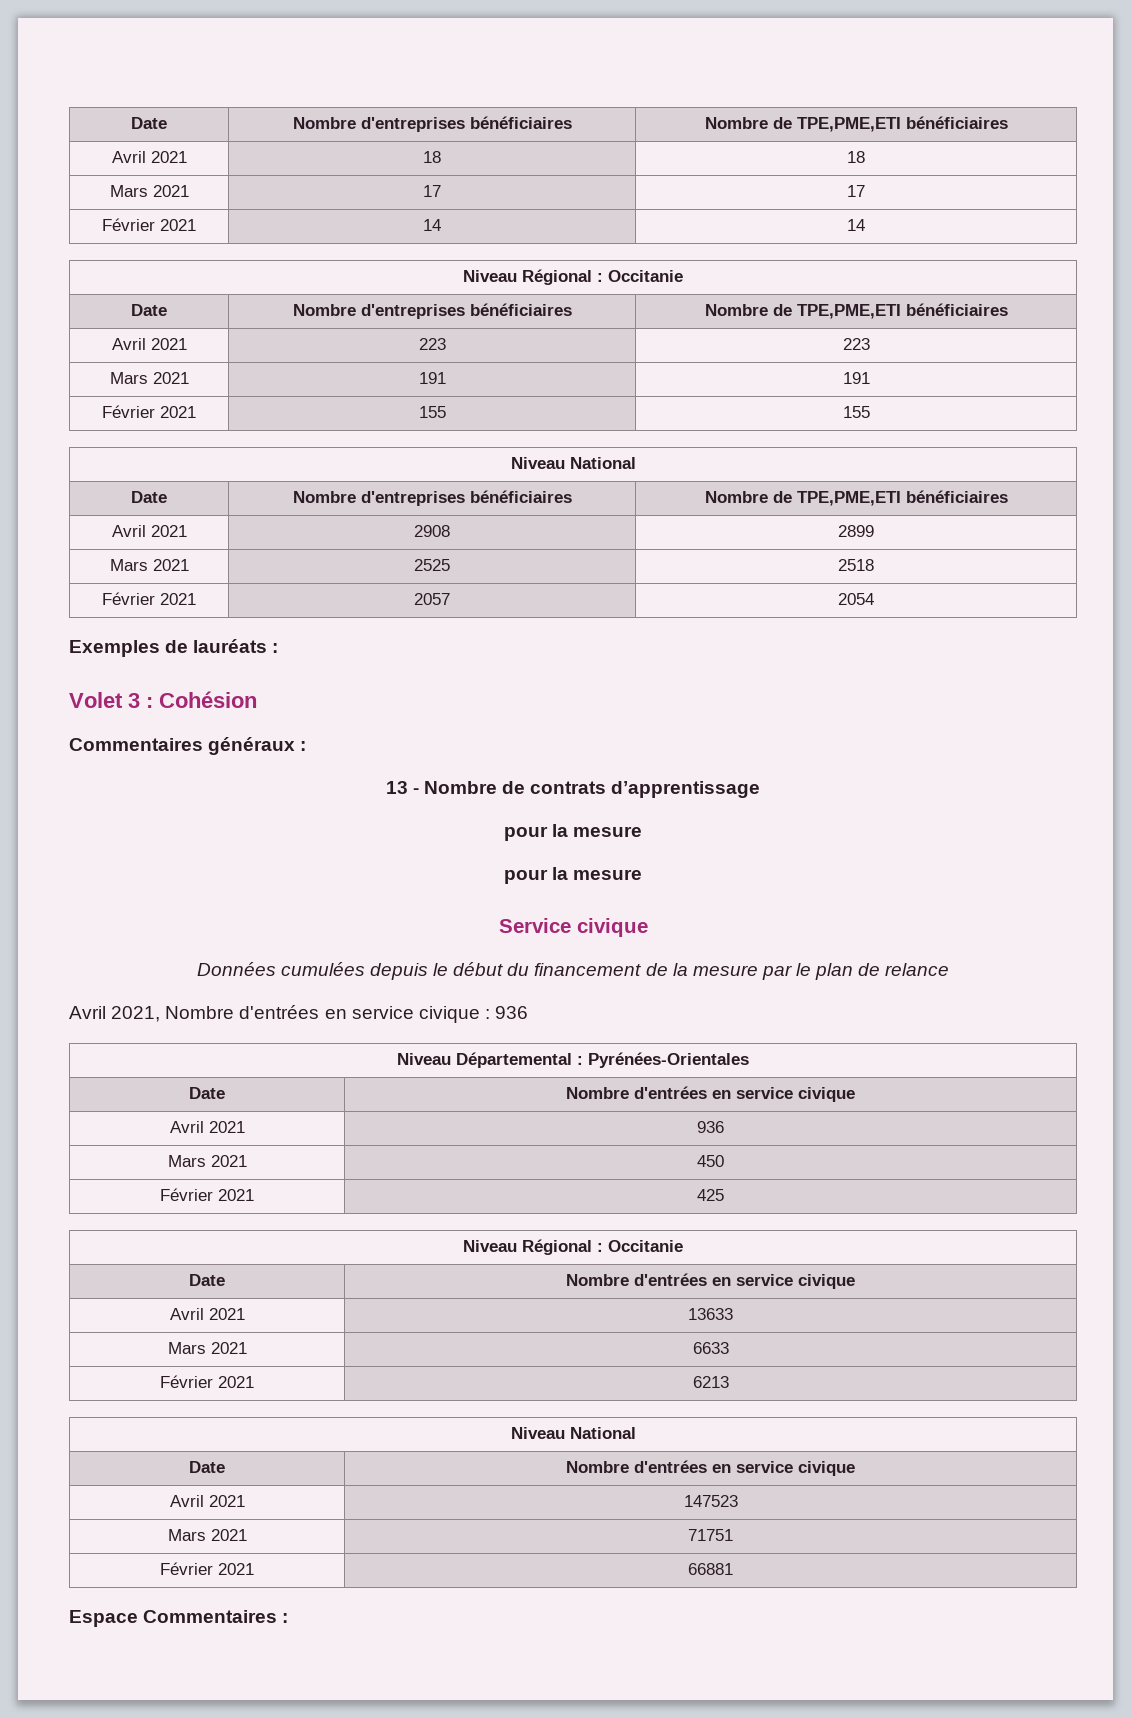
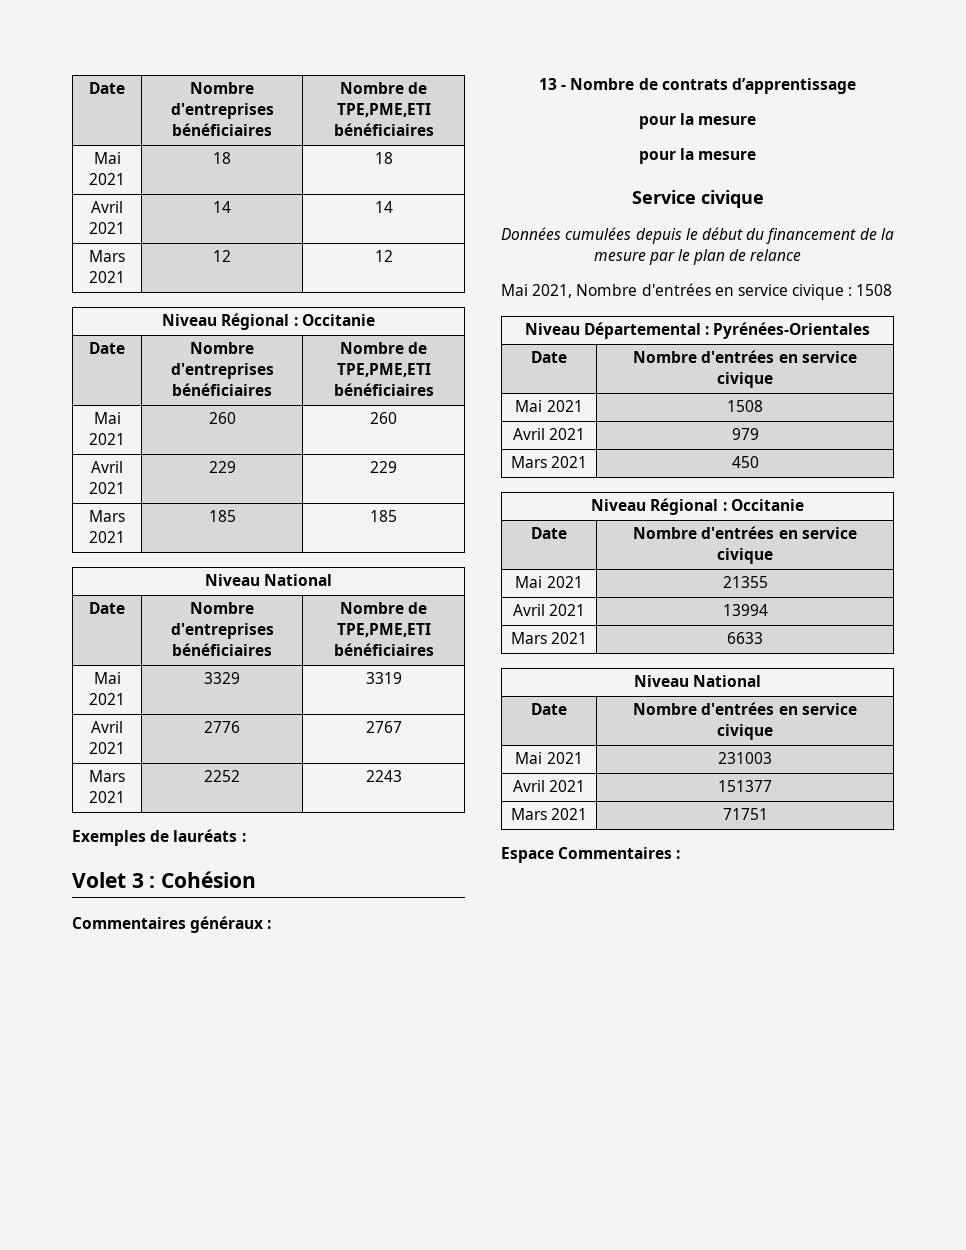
[131,117,167,129] [292,116,572,132] [704,116,1008,132] [111,151,146,163] Date | Nombre d'entreprises bénéficiaires | Nombre de TPE,PME,ETI bénéficiaires // Avril -> [89,82,125,94] [190,82,254,94] [170,103,274,119] [172,123,272,136] [339,82,428,94] [336,103,431,117] [333,123,434,136] [93,152,121,164] Date | Nombre d'entreprises bénéficiaires | Nombre de TPE,PME,ETI bénéficiaires // Mai
[109,185,189,197] [423,185,441,197] [847,185,865,197] [102,218,155,231] Mars 2021 | 17 | 17 // Février -> [91,201,123,213] Avril
(865, 225) none -> [89,250,125,262] [89,271,125,283] [213,250,231,262] [374,250,393,262] // Mars 2021 | 12 | 12
[111,338,187,350] [418,338,446,350] [842,338,870,350] [109,372,189,384] [418,372,446,384] [842,372,870,384] [102,405,196,418] [418,406,446,418] [842,406,870,418] // Avril 2021 | 223 | 223 // Mars 2021 | 191 | 191 // Février 2021 | 155 | 155 -> [93,412,121,424] [89,433,125,445] [208,412,236,424] [370,412,397,424] [91,461,123,473] [89,482,125,494] [208,461,236,473] [370,461,397,473] [89,510,125,522] [89,531,125,543] [208,510,236,522] [370,510,397,522] // Mai 2021 | 260 | 260 // Avril 2021 | 229 | 229 // Mars 2021 | 185 | 185
[111,525,187,537] [414,525,450,537] [838,525,874,537] [109,559,189,571] [414,559,450,571] [838,559,874,571] [102,592,196,605] [414,593,450,605] [838,593,874,605] // Avril 2021 | 2908 | 2899 // Mars 2021 | 2525 | 2518 // Février 2021 | 2057 | 2054 -> [93,672,121,684] [89,693,125,705] [204,672,240,684] [365,672,402,684] [91,721,123,733] [89,742,125,754] [204,721,240,733] [365,721,402,733] [89,770,125,782] [89,791,125,803] [204,770,240,782] [365,770,402,782] // Mai 2021 | 3329 | 3319 // Avril 2021 | 2776 | 2767 // Mars 2021 | 2252 | 2243
[69,1006,106,1019] Avril -> [501,284,528,296] Mai
[495,1006,529,1019] 936 -> [856,284,893,296] 1508
[169,1121,245,1133] [697,1121,724,1133] // Avril 2021 | 936 -> [515,400,583,412] [727,400,763,412] [512,428,586,440] [731,428,759,440] // Mai 2021 | 1508 // Avril 2021 | 979
[160,1188,254,1201] [697,1189,724,1201] // Février 2021 | 425 -> (759, 462) none
[169,1308,245,1320] [688,1308,733,1320] // Avril 2021 | 13633 -> [515,576,583,588] [722,576,768,588] [512,604,586,616] [722,604,768,616] // Mai 2021 | 21355 // Avril 2021 | 13994
[160,1375,254,1388] [692,1376,729,1388] // Février 2021 | 6213 -> (763, 638) none
[169,1495,245,1507] [683,1495,738,1507] // Avril 2021 | 147523 -> [515,752,583,764] [718,752,772,764] [512,780,586,792] [718,780,772,792] // Mai 2021 | 231003 // Avril 2021 | 151377
[160,1562,254,1575] [688,1563,733,1575] // Février 2021 | 66881 -> (768, 814) none

